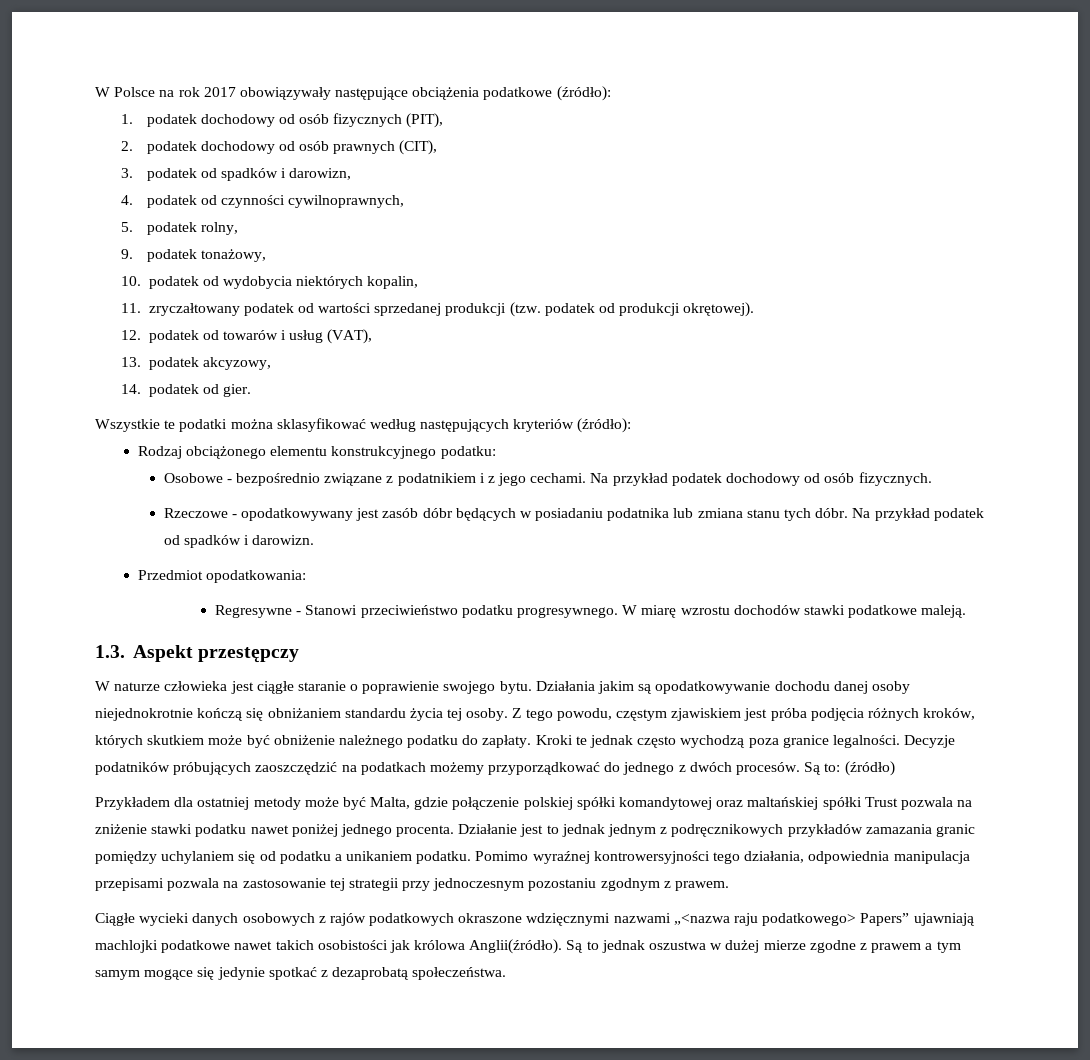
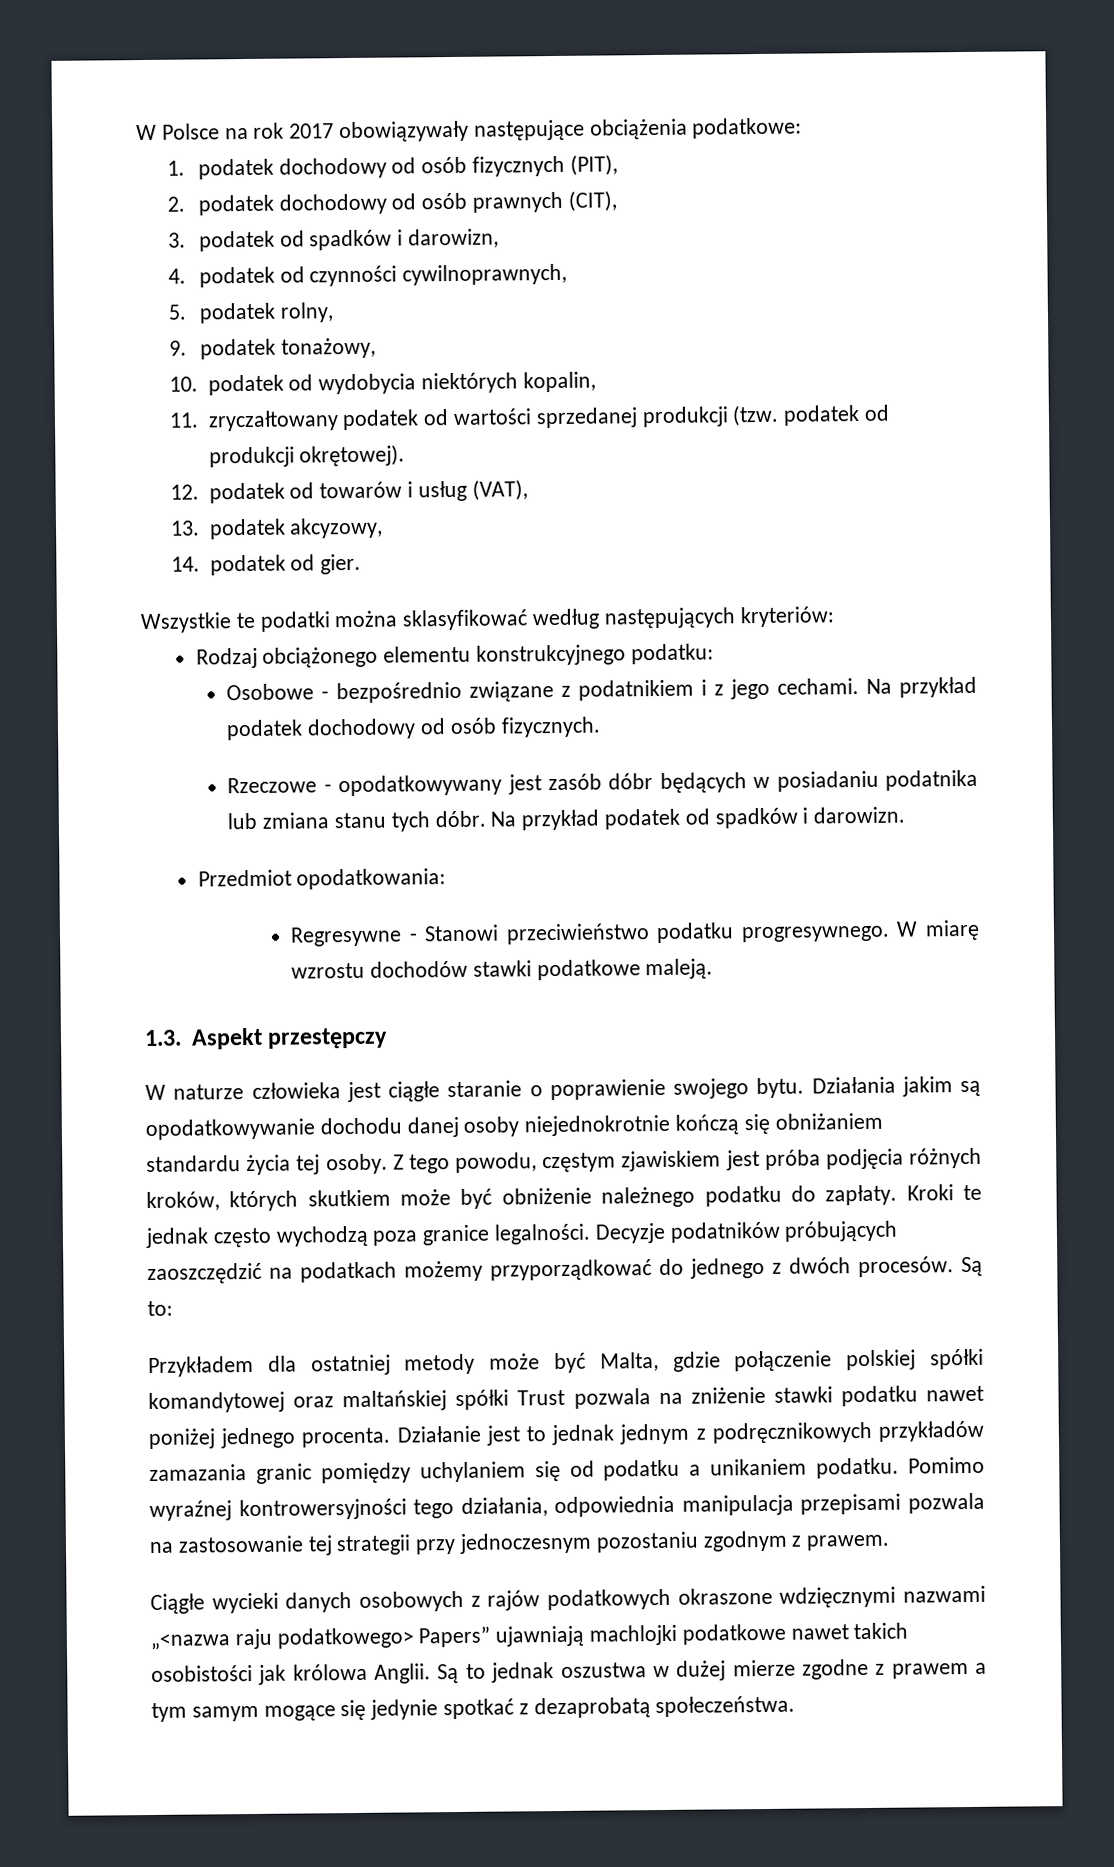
[483,86,611,101] podatkowe (źródło): -> [692,117,803,139] podatkowe:
[513,418,632,433] kryteriów (źródło): -> [739,606,835,628] kryteriów:
[844,761,895,776] (źródło) -> (173, 1308) none
[469,939,563,954] Anglii(źródło). -> [374,1663,432,1684] Anglii.

